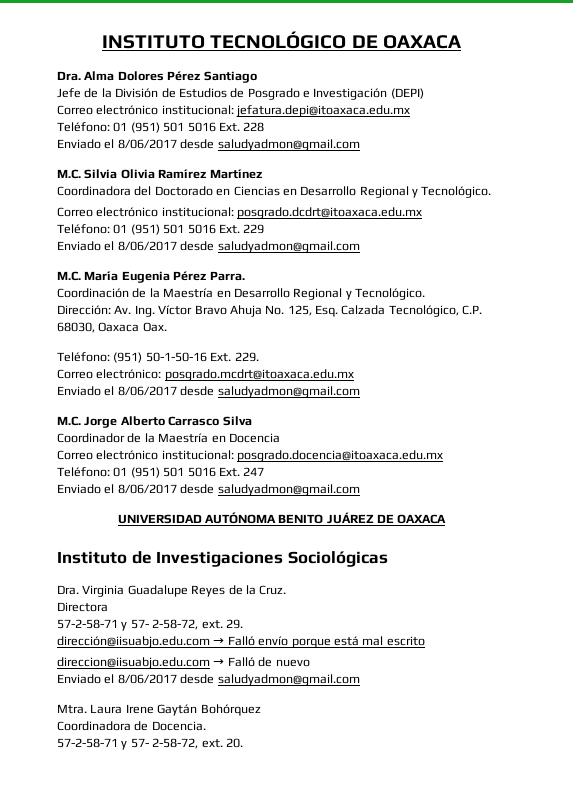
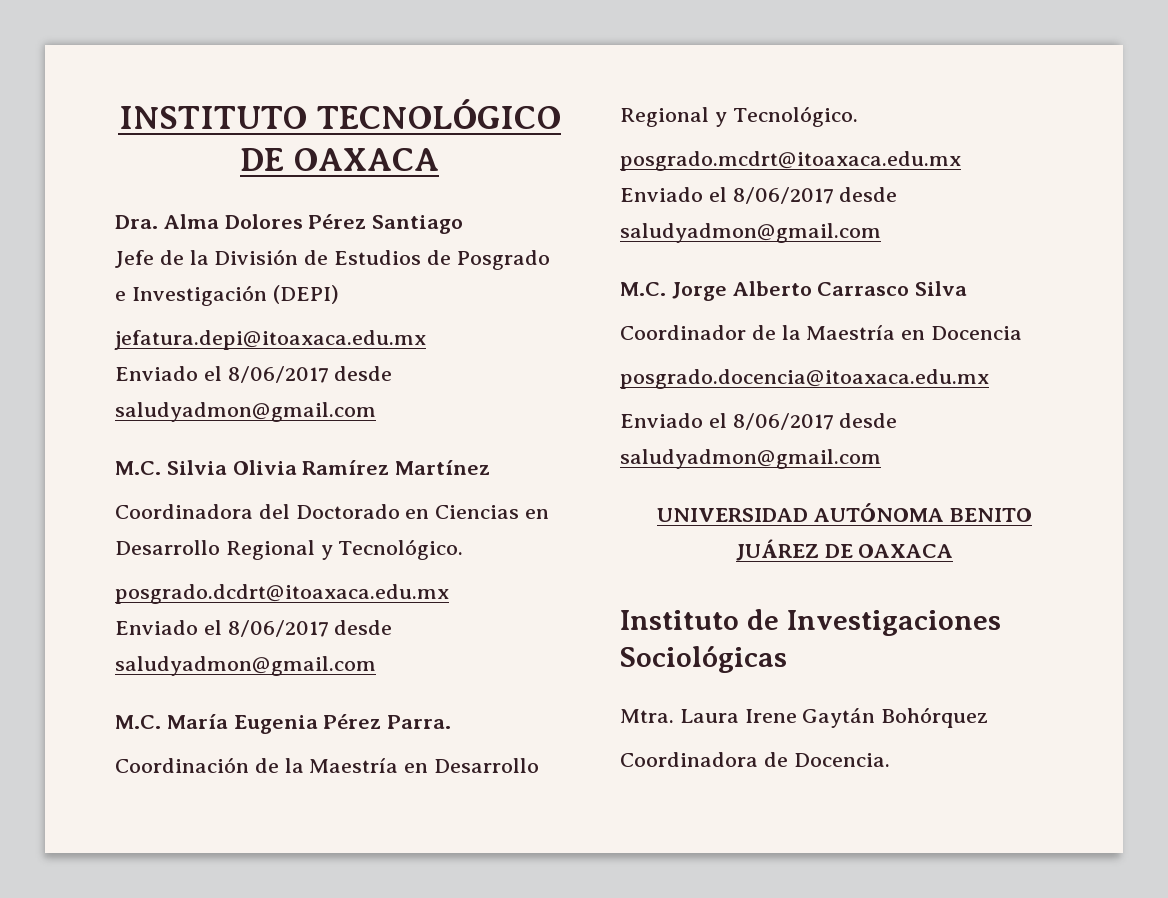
[57,105,411,117] [57,122,265,133] Correo electrónico institucional: jefatura.depi@itoaxaca.edu.mx // Teléfono: 01 (951) 501 5016 Ext. 228 -> [114,330,426,350] jefatura.depi@itoaxaca.edu.mx
[57,207,423,219] [57,224,265,235] Correo electrónico institucional: posgrado.dcdrt@itoaxaca.edu.mx // Teléfono: 01 (951) 501 5016 Ext. 229 -> [115,584,449,604] posgrado.dcdrt@itoaxaca.edu.mx
[57,305,483,317] [57,322,167,333] [57,352,259,363] [57,369,162,379] Dirección: Av. Ing. Víctor Bravo Ahuja No. 125, Esq. Calzada Tecnológico, C.P. 68030, Oaxaca Oax. // Teléfono: (951) 50-1-50-16 Ext. 229. // Correo electrónico: -> (858, 116) none
[57,450,444,462] [57,467,265,478] Correo electrónico institucional: posgrado.docencia@itoaxaca.edu.mx // Teléfono: 01 (951) 501 5016 Ext. 247 -> [620,369,989,389] posgrado.docencia@itoaxaca.edu.mx
[57,585,287,597] [57,602,108,612] [57,619,243,631] [57,636,425,648] [57,657,310,669] [57,674,360,686] // Dra. Virginia Guadalupe Reyes de la Cruz. // Directora // 57-2-58-71 y 57- 2-58-72, ext. 29. // dirección@iisuabjo.edu.com → Falló envío porque está mal escrito // direccion@iisuabjo.edu.com → Falló de nuevo // Enviado el 8/06/2017 desde saludyadmon@gmail.com -> (787, 659) none
[57,738,243,750] // 57-2-58-71 y 57- 2-58-72, ext. 20. -> (890, 760) none

